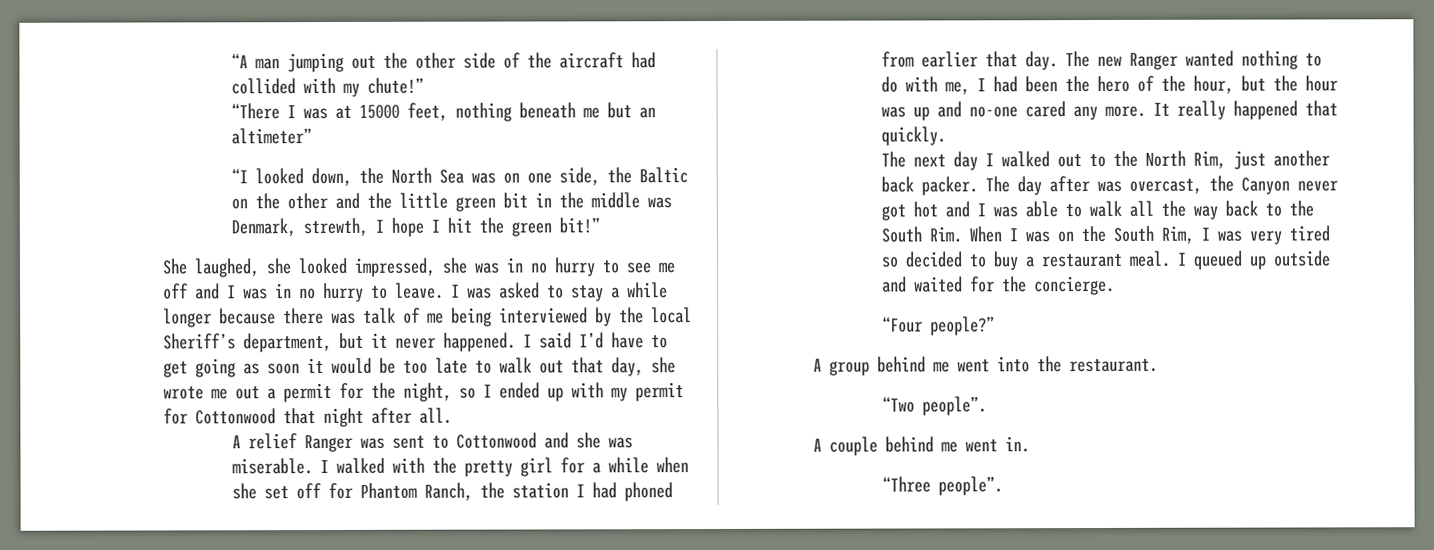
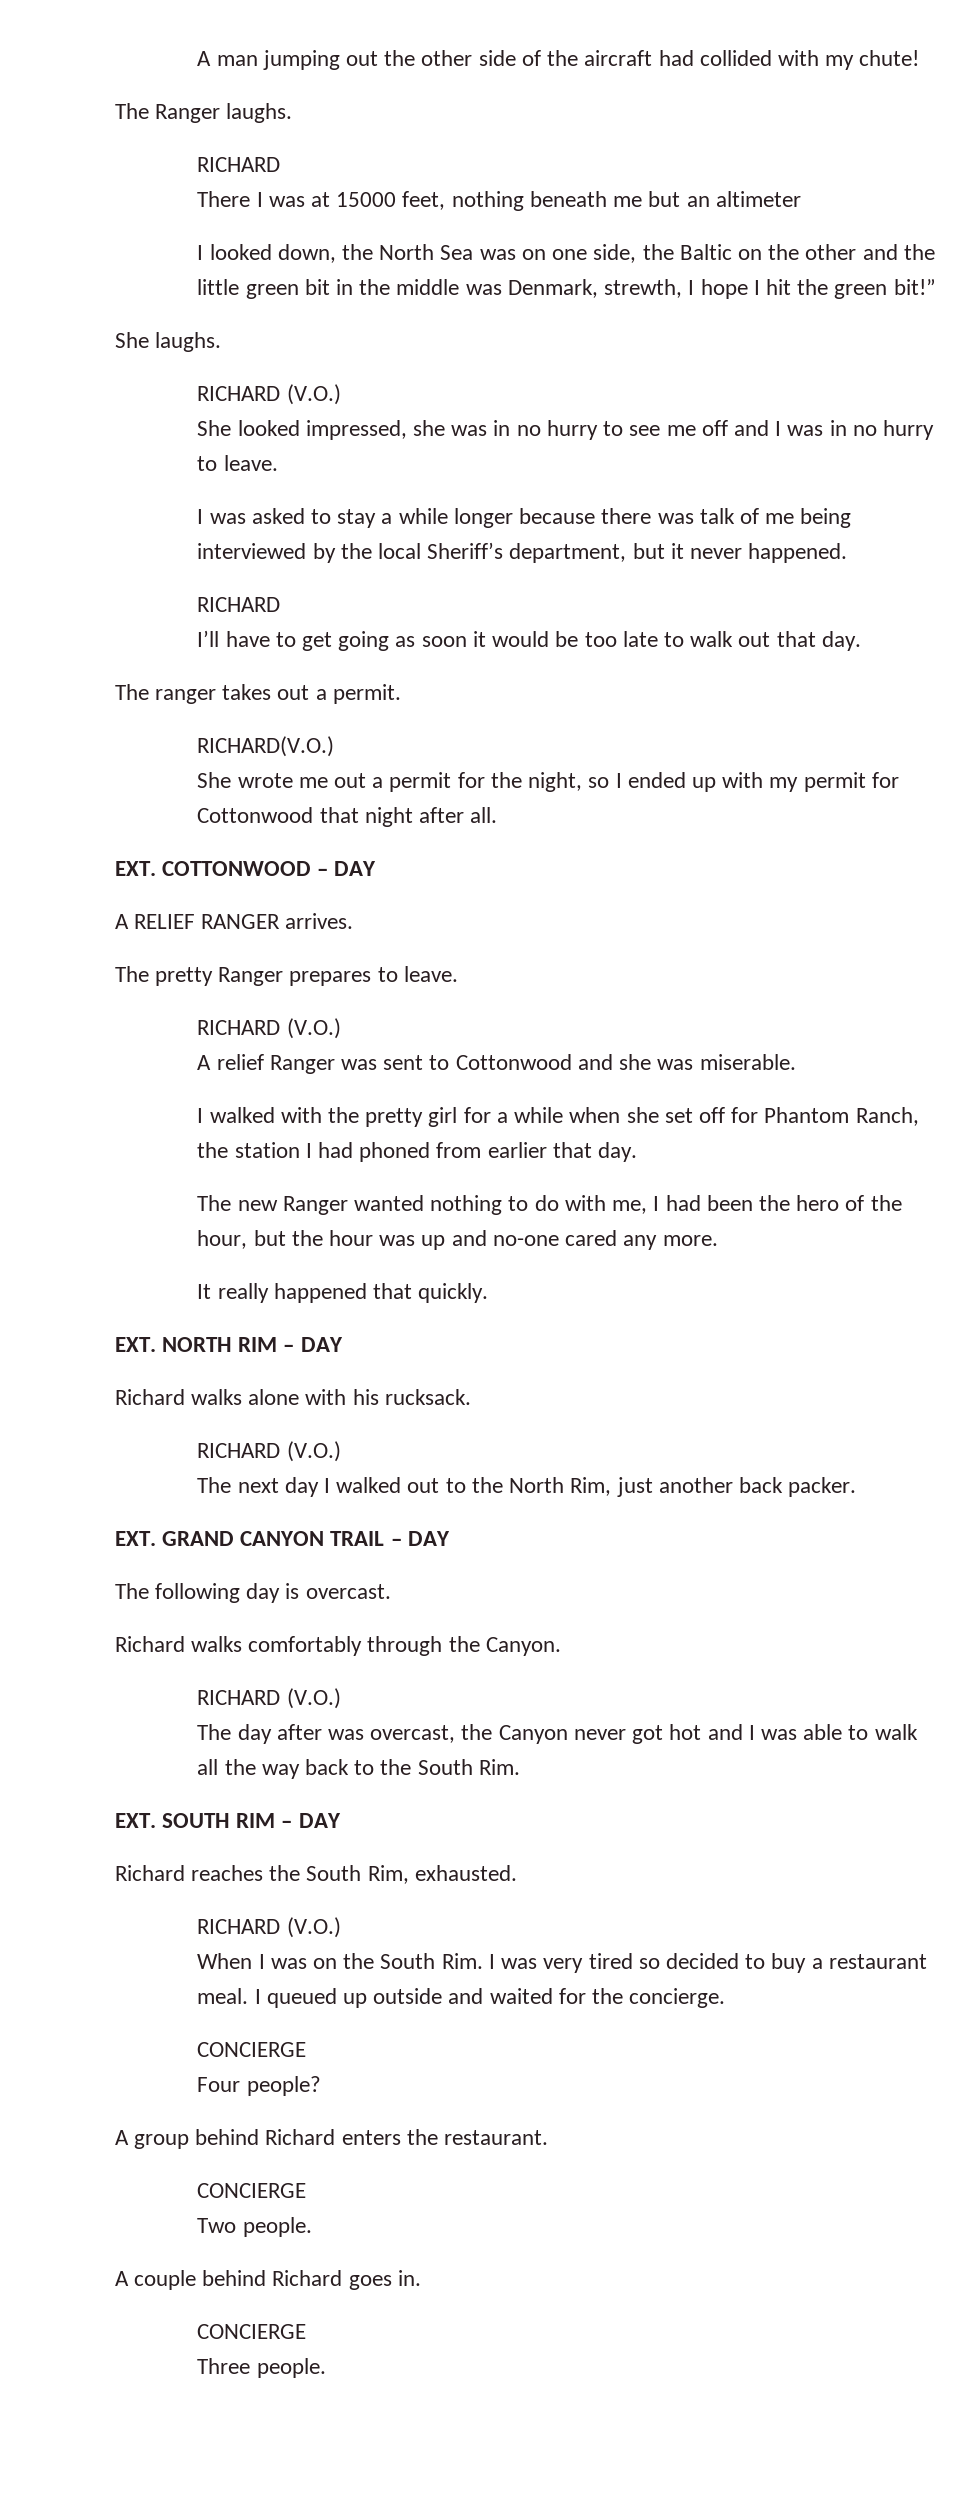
[231,53,249,69] “A -> [197,51,212,66] A
[367,77,425,94] [231,103,281,120] chute!” // “There -> [859,50,920,66] [114,103,293,123] [197,157,281,172] [197,191,251,207] chute! // The Ranger laughs. // RICHARD // There
[231,128,313,145] [231,168,249,184] altimeter” // “I -> [715,191,801,207] [197,245,204,260] altimeter // I
[193,258,291,278] laughed, she -> [154,332,221,352] [197,384,341,405] [197,420,232,436] laughs. // RICHARD (V.O.) // She
(444, 290) none -> (278, 463) //
[522,332,604,349] I said I’d -> [197,597,281,612] [197,630,220,647] // RICHARD // I’ll
[610,357,676,377] day, she -> [821,631,861,651] [114,684,401,704] [197,736,335,757] [197,772,232,788] day. // The ranger takes out a permit. // RICHARD(V.O.) // She
(452, 415) none -> [114,861,377,876] [114,913,354,929] [114,966,458,986] [197,1018,341,1039] // EXT. COTTONWOOD – DAY // A RELIEF RANGER arrives. // The pretty Ranger prepares to leave. // RICHARD (V.O.)
(314, 466) none -> (796, 1062) //
(1059, 61) none -> (638, 1152) //
(1147, 111) none -> (718, 1240) //
(947, 136) none -> [114,1337,343,1352] [114,1389,471,1405] [197,1441,341,1462] // EXT. NORTH RIM – DAY // Richard walks alone with his rucksack. // RICHARD (V.O.)
(979, 186) none -> [114,1531,450,1546] [114,1583,391,1603] [114,1636,561,1656] [197,1688,341,1709] // EXT. GRAND CANYON TRAIL – DAY // The following day is overcast. // Richard walks comfortably through the Canyon. // RICHARD (V.O.) //
(963, 234) none -> [114,1813,341,1828] [114,1865,517,1884] [197,1917,341,1938] // EXT. SOUTH RIM – DAY // Richard reaches the South Rim, exhausted. // RICHARD (V.O.) //
[1161,225,1195,244] Rim, -> [441,1953,483,1969] Rim.
[882,316,996,336] “Four people?” -> [197,2042,307,2057] [197,2076,321,2096] CONCIERGE // Four people?
[932,356,1030,373] me went into -> [265,2129,401,2145] Richard enters
[882,396,988,416] “Two people”. -> [197,2183,307,2198] [197,2217,312,2237] CONCIERGE // Two people.
[940,439,998,453] me went -> [272,2270,392,2290] Richard goes
[882,476,1004,496] “Three people”. -> [197,2324,307,2339] [197,2358,326,2378] CONCIERGE // Three people.

